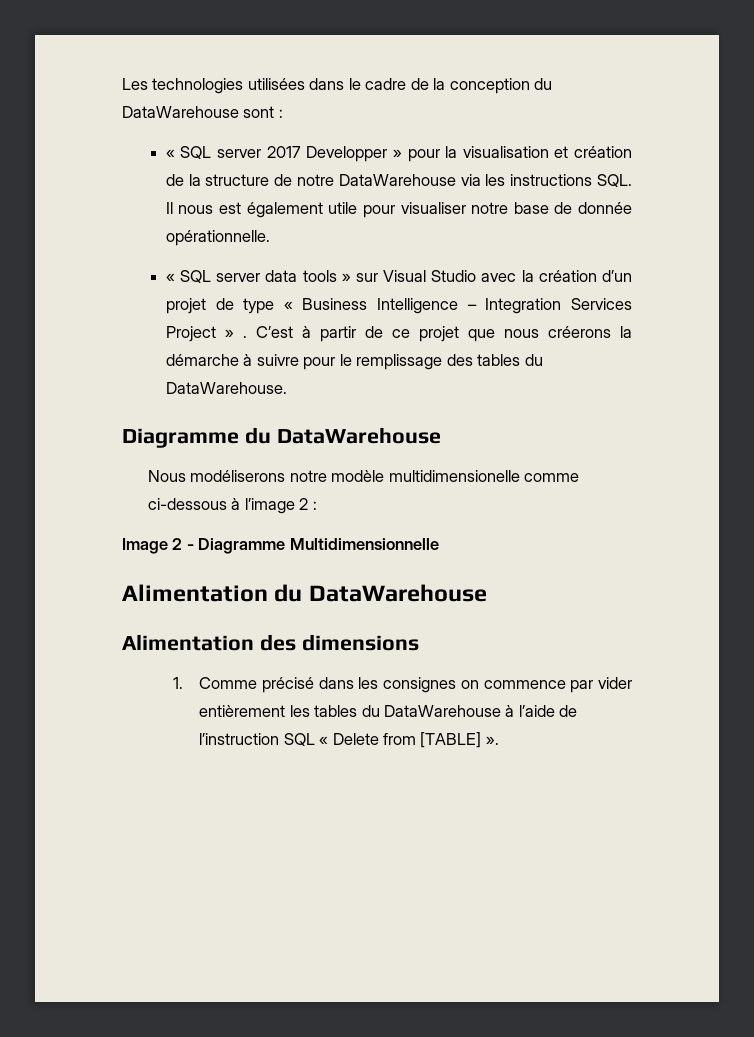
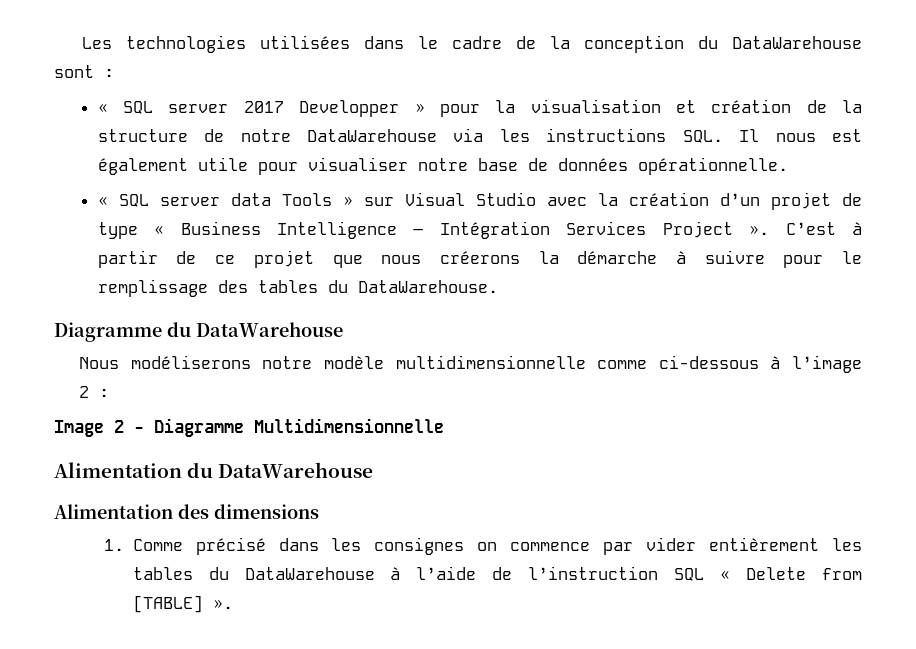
[578,202,633,214] donnée -> [557,158,628,171] données
[302,270,337,282] tools -> [281,193,332,206] Tools
[485,298,562,314] Integration -> [439,221,550,239] Intégration
[224,329,247,338] » . -> [749,225,770,235] ».
[388,470,520,482] multidimensionelle -> [395,355,586,369] multidimensionnelle

